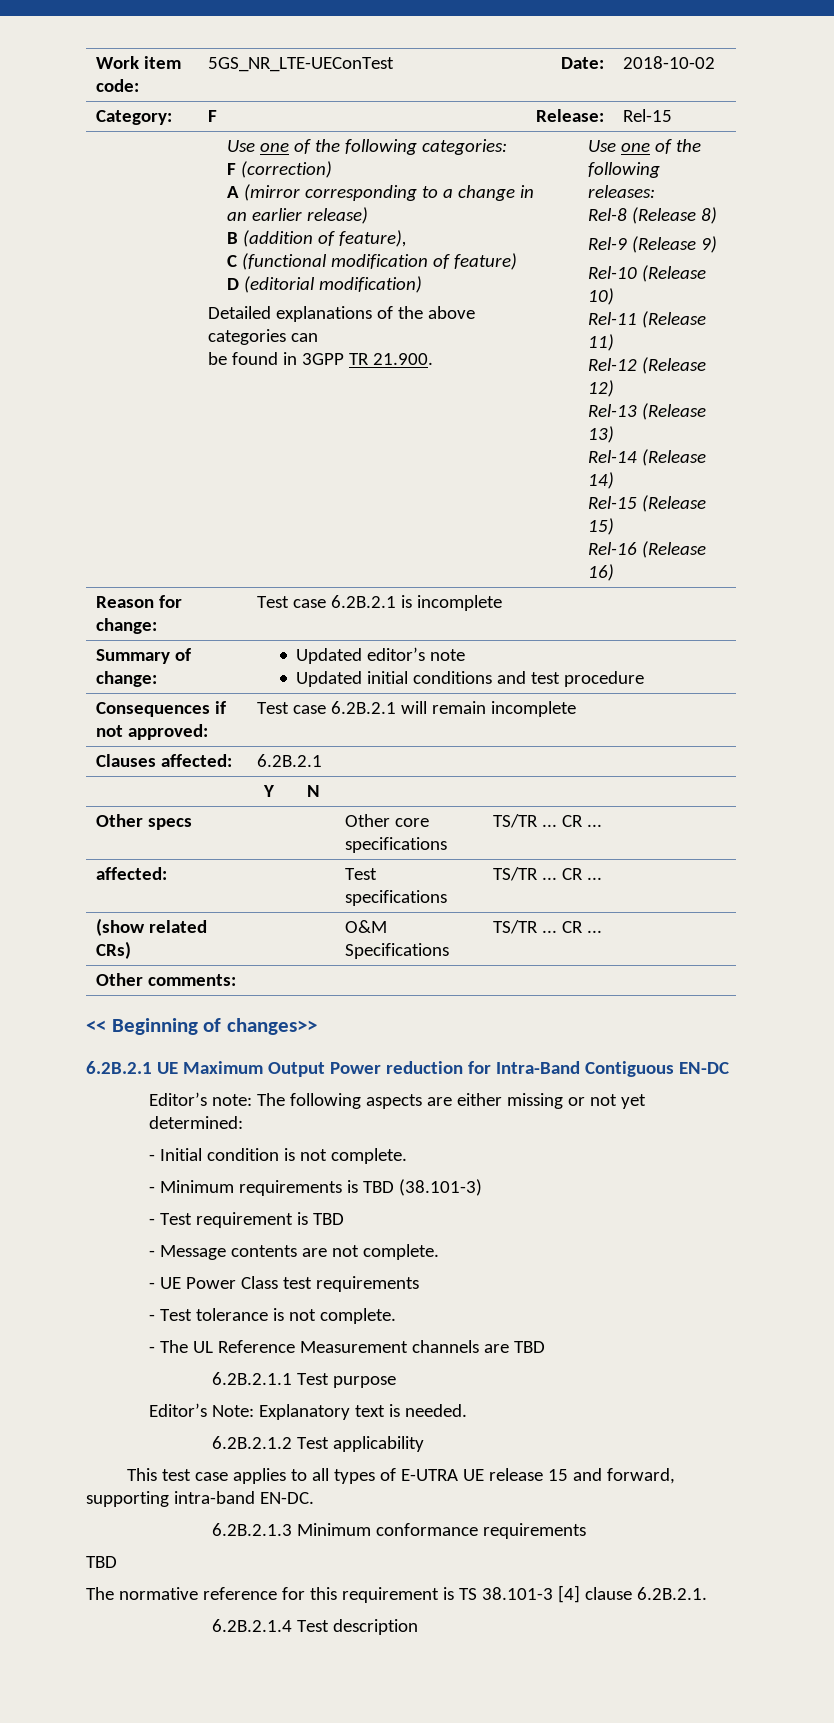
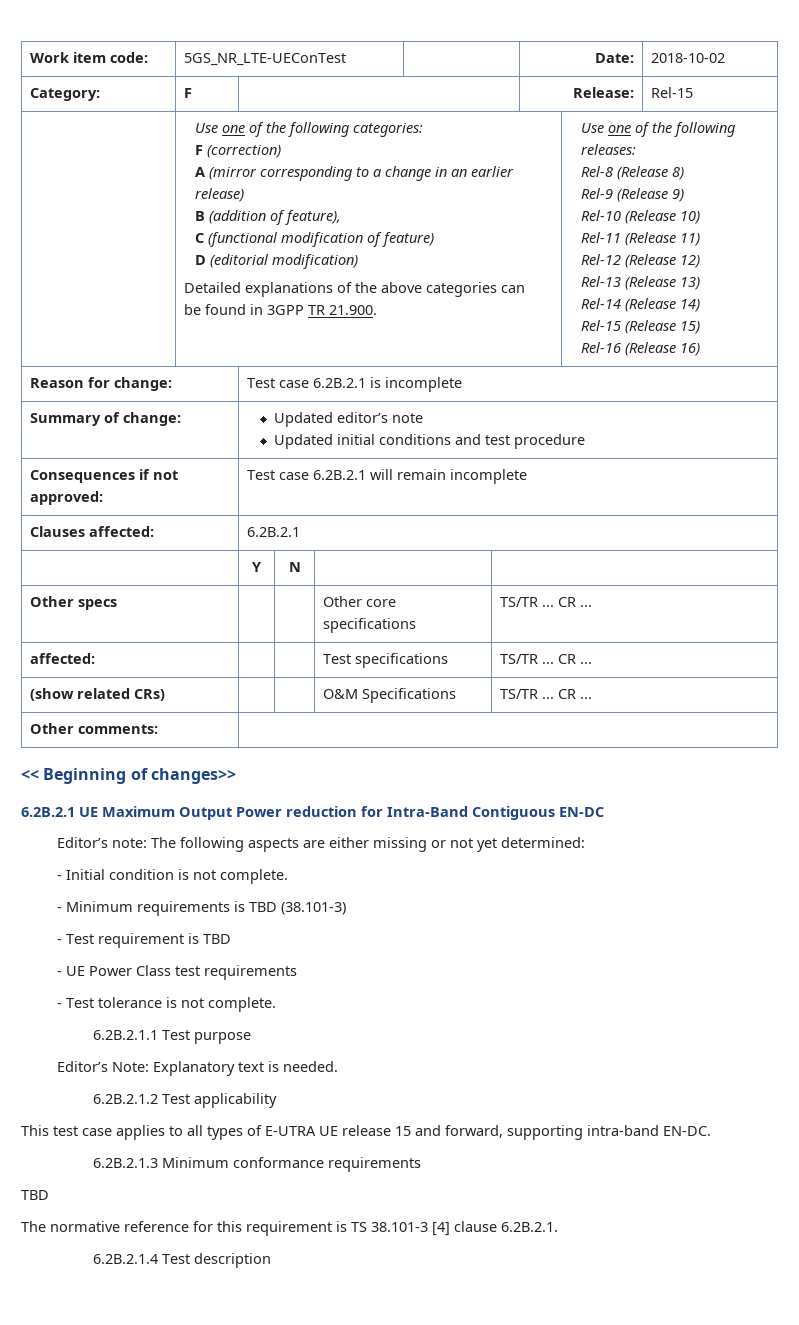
[149,1244,440,1260] // - Message contents are not complete. -> (232, 939) none
[149,1340,546,1353] // - The UL Reference Measurement channels are TBD -> (277, 1004) none

